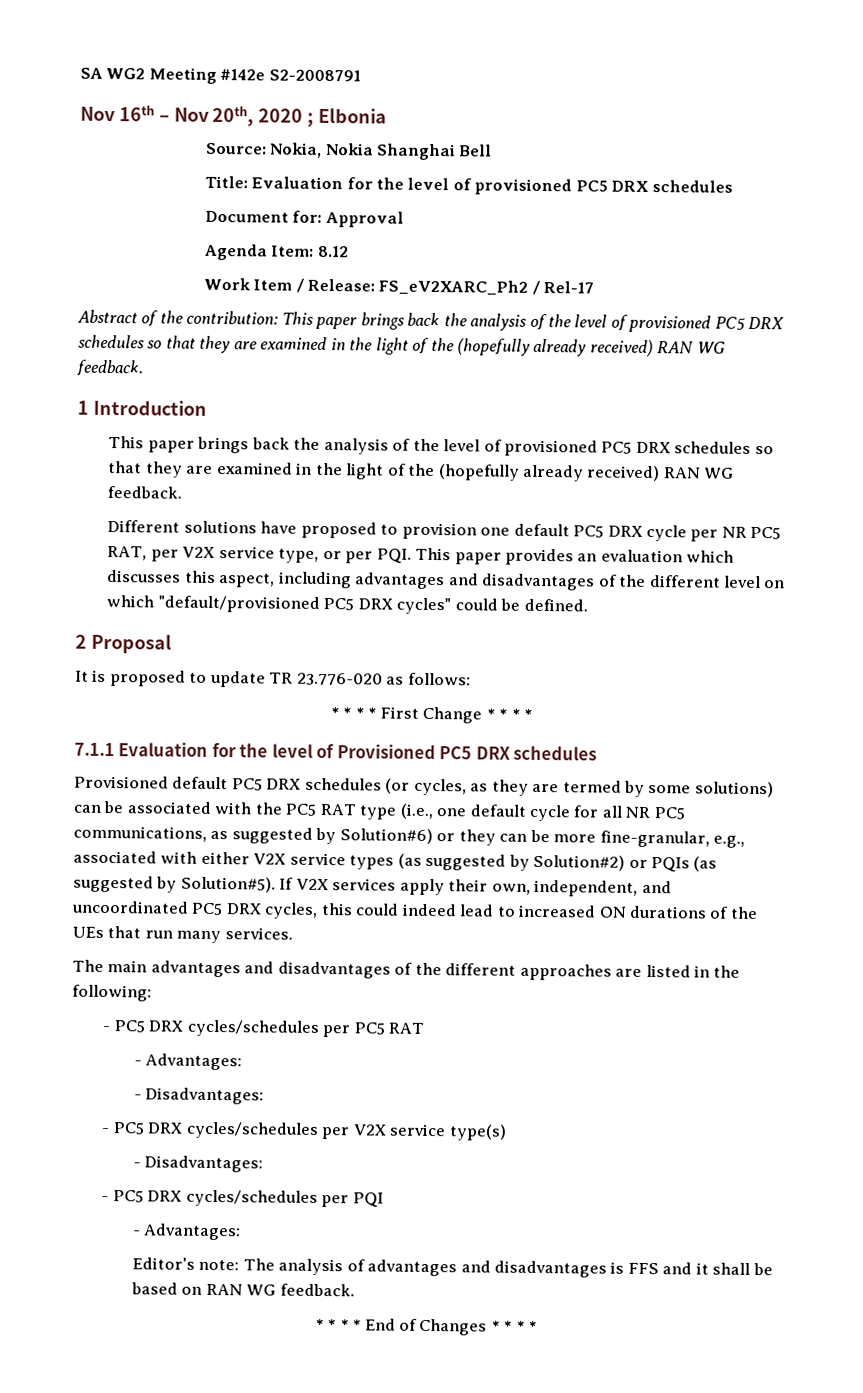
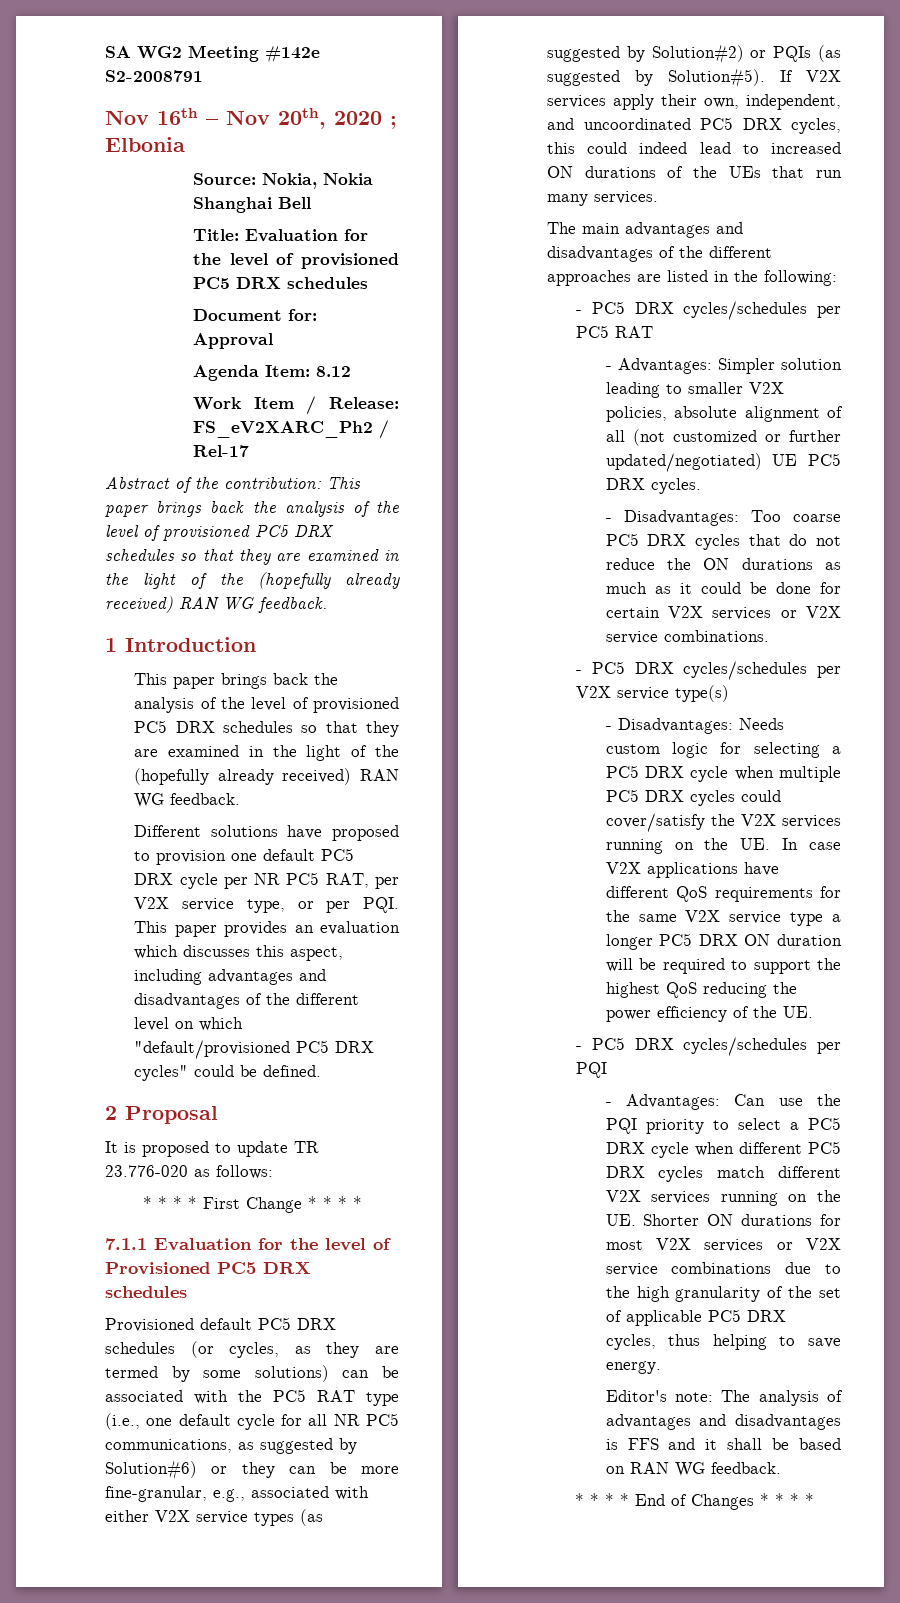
[133,1087,265,1105] // - Disadvantages: -> [717,358,842,374] [605,382,784,398] [605,406,843,422] [605,429,841,446] [605,453,841,472] [605,478,701,494] [605,510,841,526] [605,533,841,550] [605,558,841,570] [605,582,841,594] [605,606,841,620] [605,630,769,644] Simpler solution leading to smaller V2X policies, absolute alignment of all (not customized or further updated/negotiated) UE PC5 DRX cycles. // - Disadvantages: Too coarse PC5 DRX cycles that do not reduce the ON durations as much as it could be done for certain V2X services or V2X service combinations.
(264, 1164) none -> [738,718,784,730] [605,742,841,758] [605,765,841,782] [605,789,781,806] [605,813,841,832] [605,838,841,854] [605,862,779,878] [605,886,841,902] [605,910,841,926] [605,933,842,950] [605,958,841,974] [605,982,797,998] [605,1006,813,1022] Needs custom logic for selecting a PC5 DRX cycle when multiple PC5 DRX cycles could cover/satisfy the V2X services running on the UE. In case V2X applications have different QoS requirements for the same V2X service type a longer PC5 DRX ON duration will be required to support the highest QoS reducing the power efficiency of the UE.
(242, 1232) none -> [734,1094,841,1106] [605,1117,841,1134] [605,1141,841,1158] [605,1166,841,1182] [605,1190,841,1206] [605,1214,841,1226] [605,1238,841,1252] [605,1262,841,1276] [605,1286,841,1302] [605,1309,786,1326] [605,1334,841,1350] [605,1361,661,1374] Can use the PQI priority to select a PC5 DRX cycle when different PC5 DRX cycles match different V2X services running on the UE. Shorter ON durations for most V2X services or V2X service combinations due to the high granularity of the set of applicable PC5 DRX cycles, thus helping to save energy.

